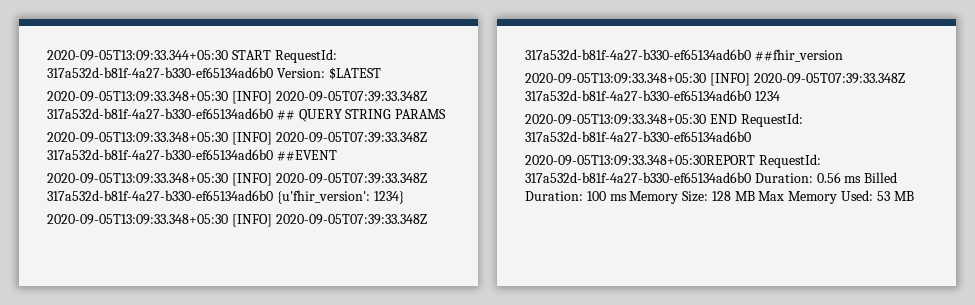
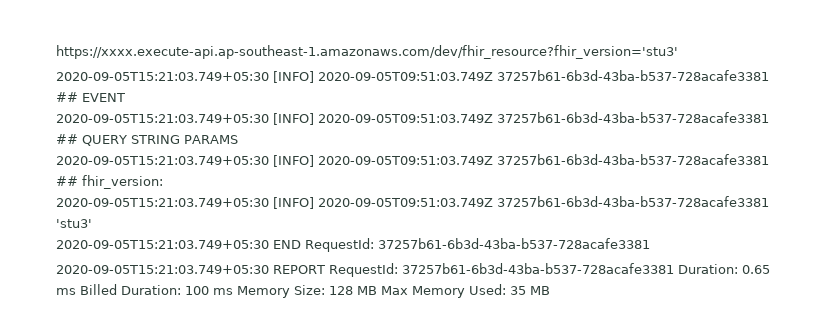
[47,49,337,63] [47,67,381,80] [47,91,427,104] [47,108,447,122] [47,132,427,145] [47,149,337,161] [47,173,427,186] [47,190,404,204] [47,214,427,227] [525,49,843,62] [525,73,905,86] [525,90,780,101] [525,113,803,127] [525,131,751,142] [525,154,821,168] [525,172,841,183] 2020-09-05T13:09:33.344+05:30 START RequestId: 317a532d-b81f-4a27-b330-ef65134ad6b0 Version: $LATEST // 2020-09-05T13:09:33.348+05:30 [INFO] 2020-09-05T07:39:33.348Z 317a532d-b81f-4a27-b330-ef65134ad6b0 ## QUERY STRING PARAMS // 2020-09-05T13:09:33.348+05:30 [INFO] 2020-09-05T07:39:33.348Z 317a532d-b81f-4a27-b330-ef65134ad6b0 ##EVENT // 2020-09-05T13:09:33.348+05:30 [INFO] 2020-09-05T07:39:33.348Z 317a532d-b81f-4a27-b330-ef65134ad6b0 {u'fhir_version': 1234} // 2020-09-05T13:09:33.348+05:30 [INFO] 2020-09-05T07:39:33.348Z 317a532d-b81f-4a27-b330-ef65134ad6b0 ##fhir_version // 2020-09-05T13:09:33.348+05:30 [INFO] 2020-09-05T07:39:33.348Z 317a532d-b81f-4a27-b330-ef65134ad6b0 1234 // 2020-09-05T13:09:33.348+05:30 END RequestId: 317a532d-b81f-4a27-b330-ef65134ad6b0 // 2020-09-05T13:09:33.348+05:30REPORT RequestId: 317a532d-b81f-4a27-b330-ef65134ad6b0 Duration: 0.56 -> [56,45,678,59] [56,70,769,83] [56,92,125,102] [56,112,769,125] [56,134,238,146] [56,154,769,167] [56,175,163,189] [56,196,769,209] [56,219,92,228] [56,238,650,252] [56,263,770,277] https://xxxx.execute-api.ap-southeast-1.amazonaws.com/dev/fhir_resource?fhir_version='stu3' // 2020-09-05T15:21:03.749+05:30 [INFO] 2020-09-05T09:51:03.749Z 37257b61-6b3d-43ba-b537-728acafe3381 ## EVENT // 2020-09-05T15:21:03.749+05:30 [INFO] 2020-09-05T09:51:03.749Z 37257b61-6b3d-43ba-b537-728acafe3381 ## QUERY STRING PARAMS // 2020-09-05T15:21:03.749+05:30 [INFO] 2020-09-05T09:51:03.749Z 37257b61-6b3d-43ba-b537-728acafe3381 ## fhir_version: // 2020-09-05T15:21:03.749+05:30 [INFO] 2020-09-05T09:51:03.749Z 37257b61-6b3d-43ba-b537-728acafe3381 'stu3' // 2020-09-05T15:21:03.749+05:30 END RequestId: 37257b61-6b3d-43ba-b537-728acafe3381 // 2020-09-05T15:21:03.749+05:30 REPORT RequestId: 37257b61-6b3d-43ba-b537-728acafe3381 Duration: 0.65
[876,191,890,201] 53 -> [510,286,526,295] 35

